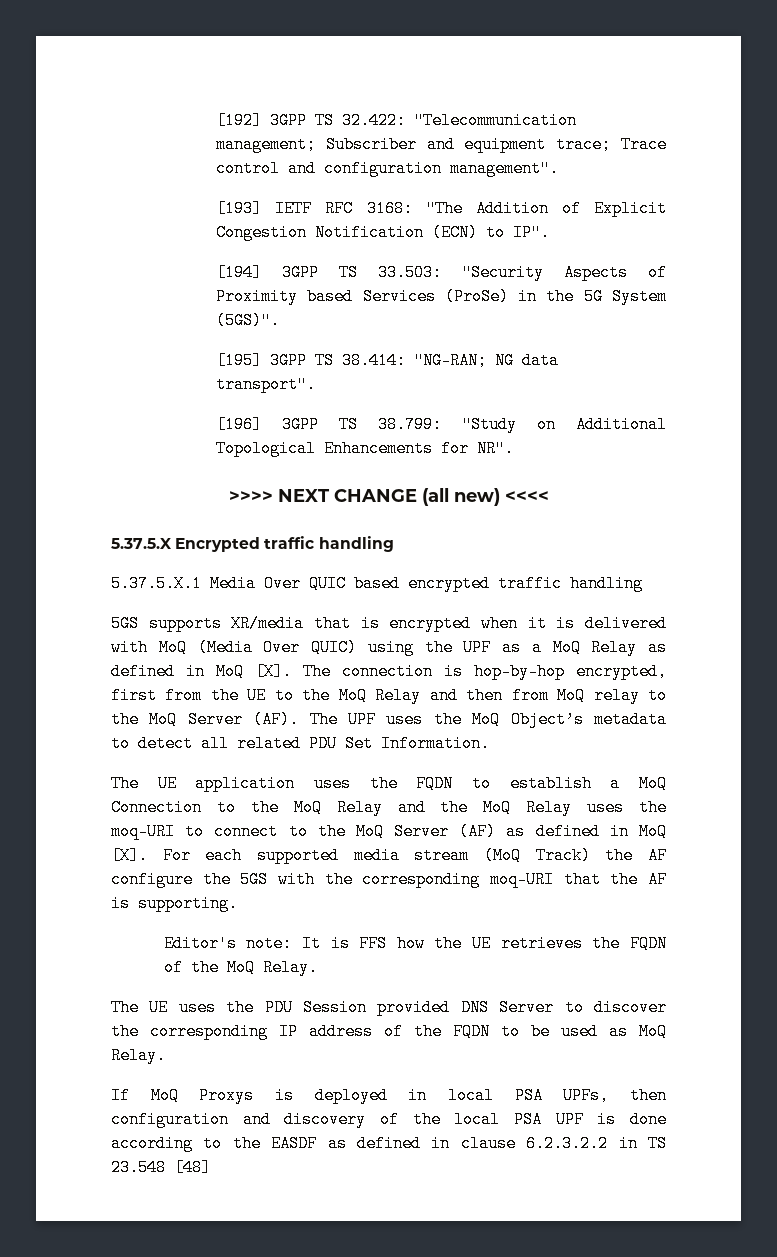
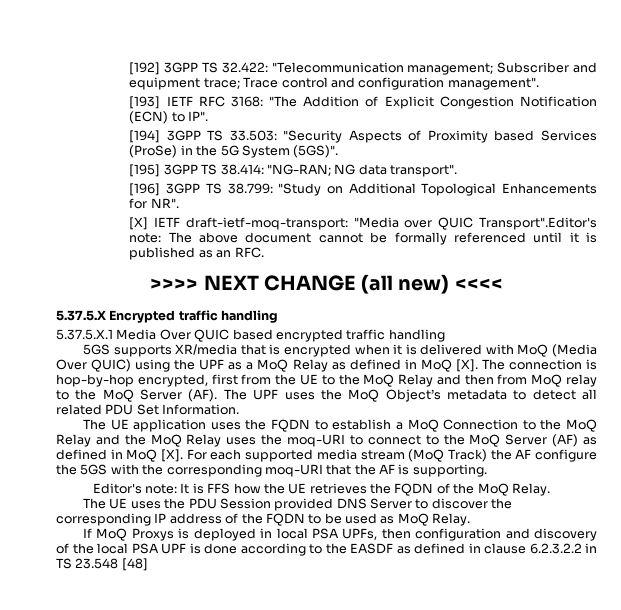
(515, 448) none -> [129,217,597,230] [129,232,597,245] [129,247,264,260] // [X] IETF draft-ietf-moq-transport: "Media over QUIC Transport".Editor's note: The above document cannot be formally referenced until it is published as an RFC.

